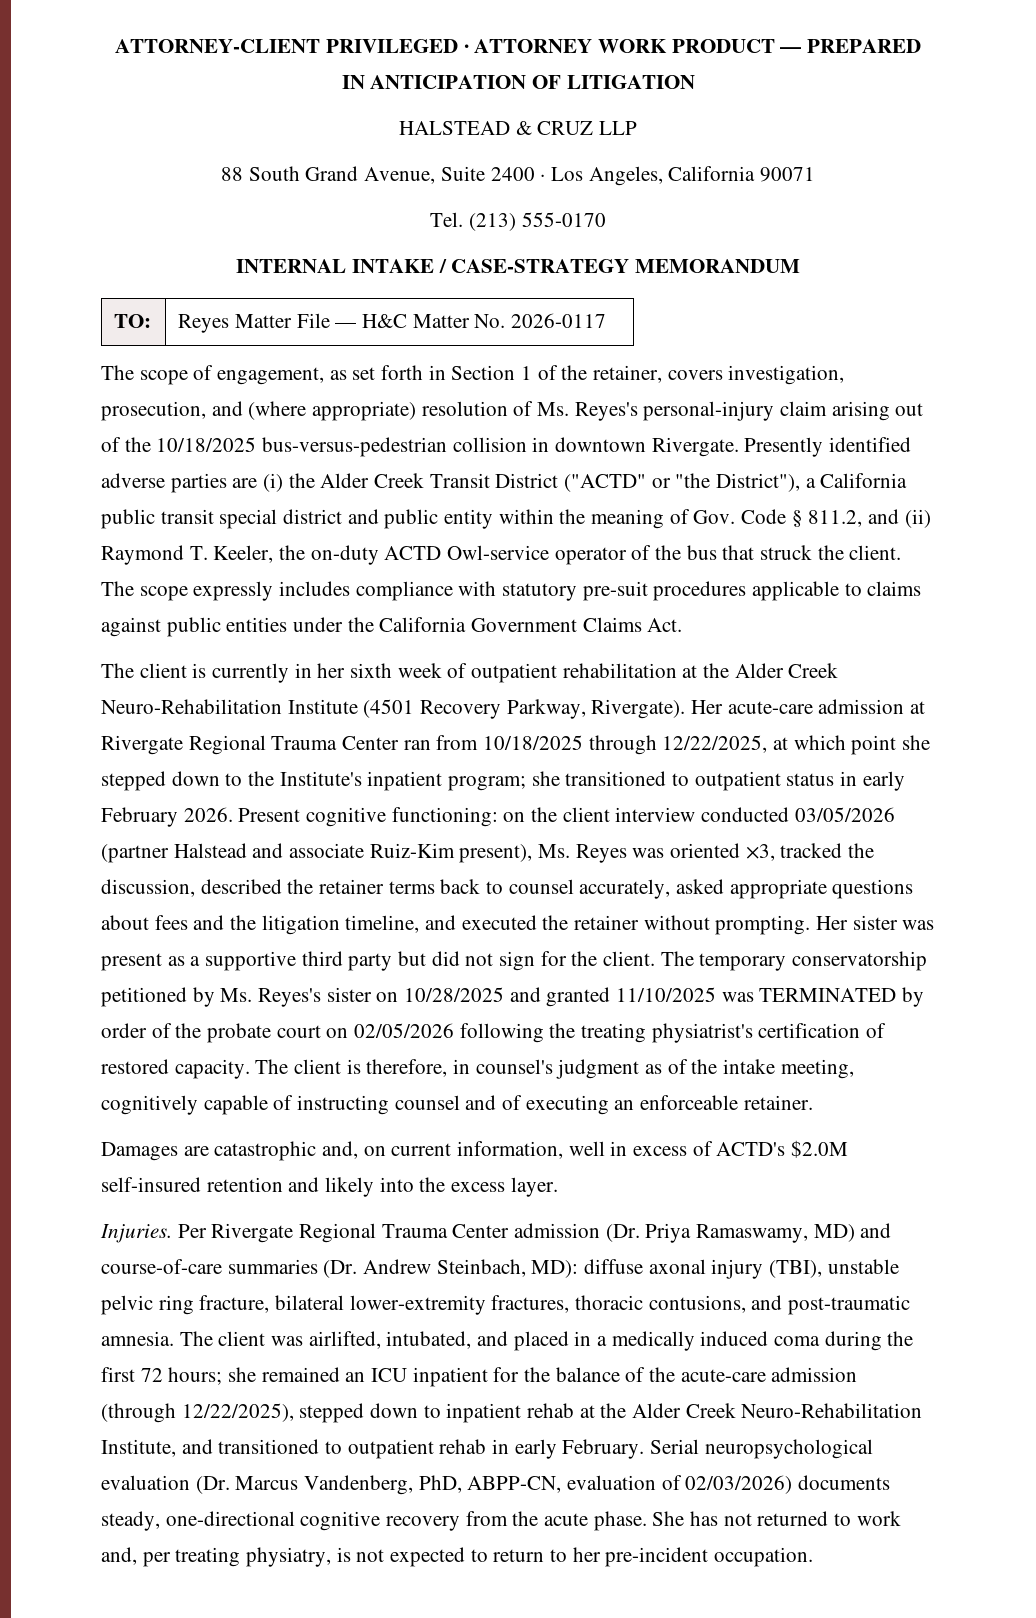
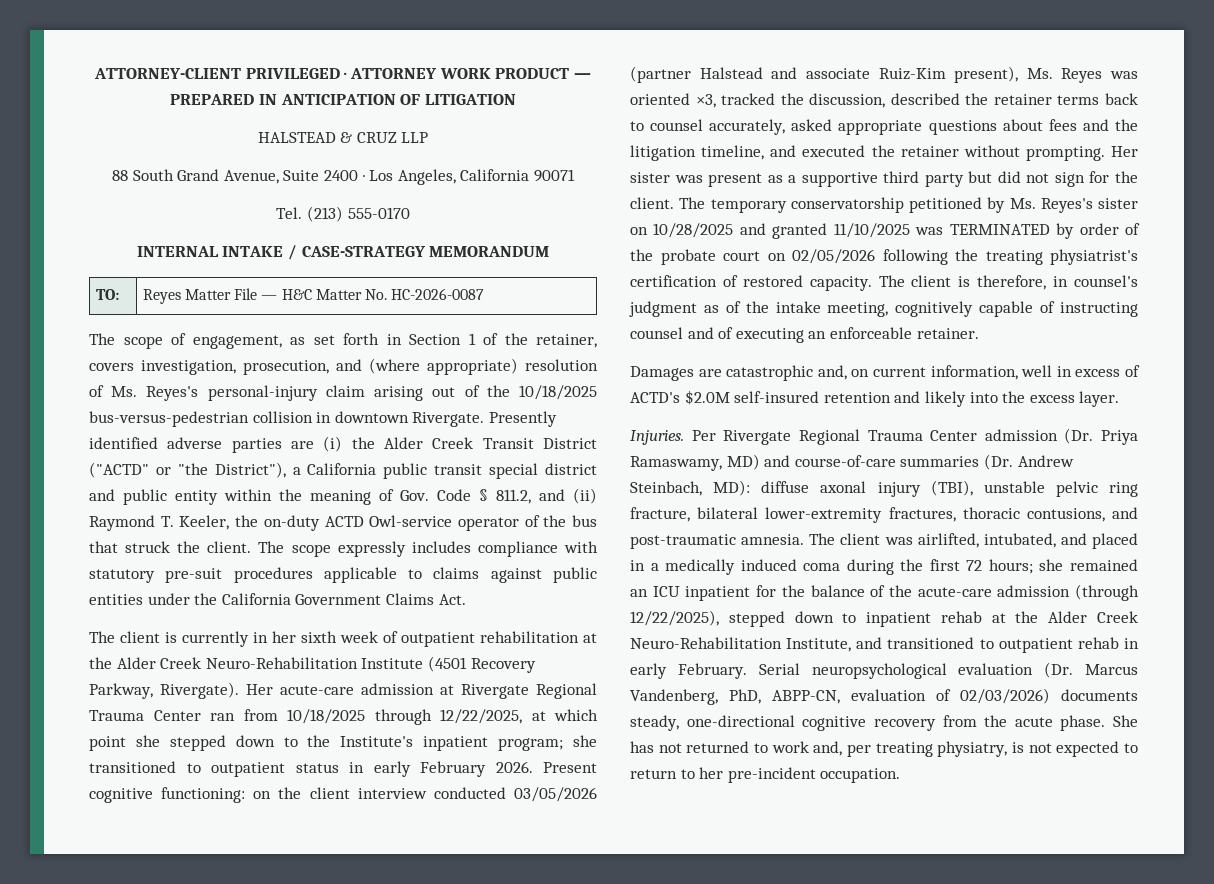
[511,313,607,328] 2026-0117 -> [391,288,485,300] HC-2026-0087

